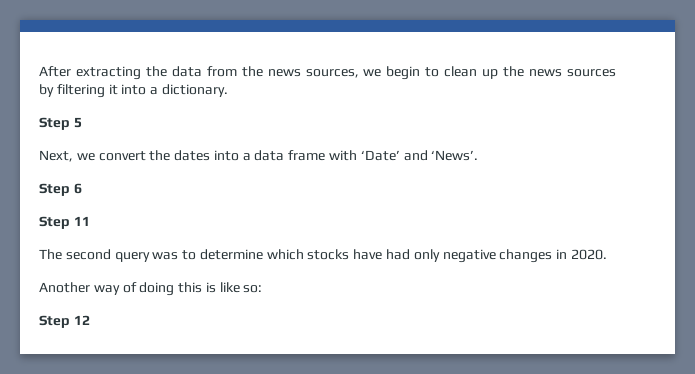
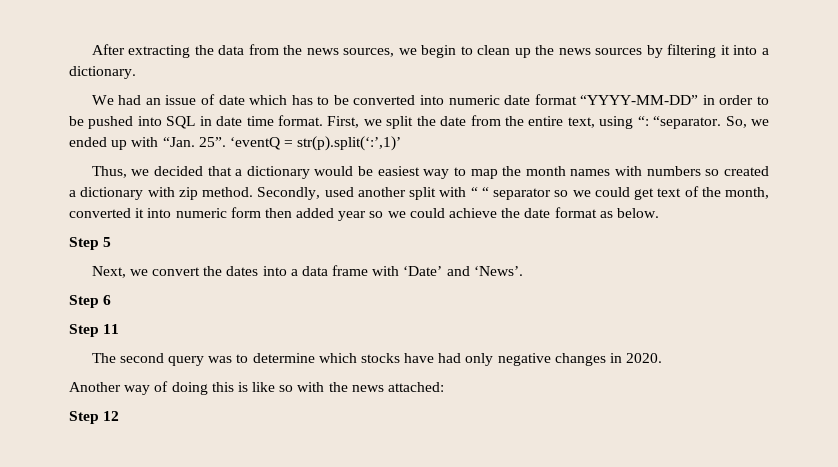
(228, 90) none -> [91,94,769,105] [69,115,770,129] [69,136,402,151] [91,166,769,179] [69,186,769,200] [69,207,659,221] // We had an issue of date which has to be converted into numeric date format “YYYY-MM-DD” in order to be pushed into SQL in date time format. First, we split the date from the entire text, using “: “separator. So, we ended up with “Jan. 25”. ‘eventQ = str(p).split(‘:’,1)’ // Thus, we decided that a dictionary would be easiest way to map the month names with numbers so created a dictionary with zip method. Secondly, used another split with “ “ separator so we could get text of the month, converted it into numeric form then added year so we could achieve the date format as below.
[243,285,263,293] so: -> [279,382,445,392] so with the news attached:

